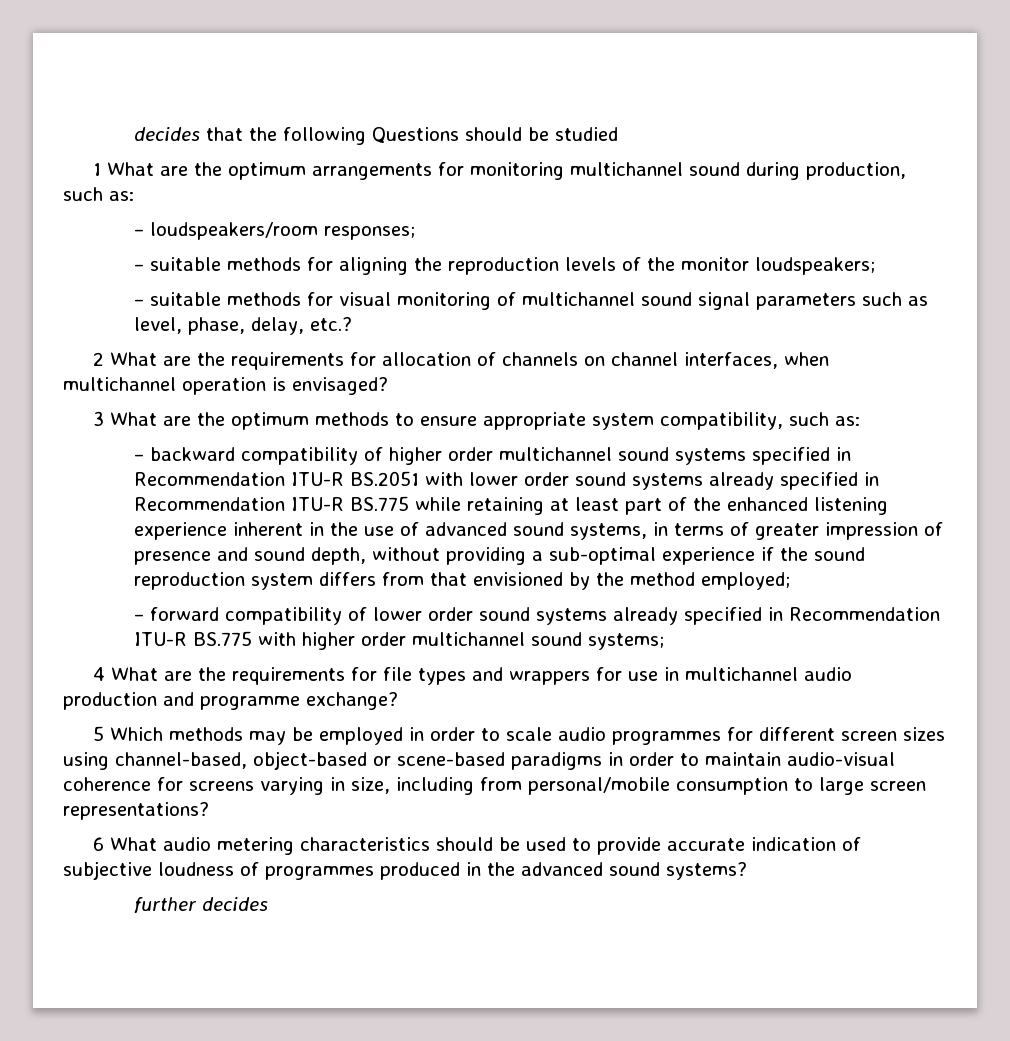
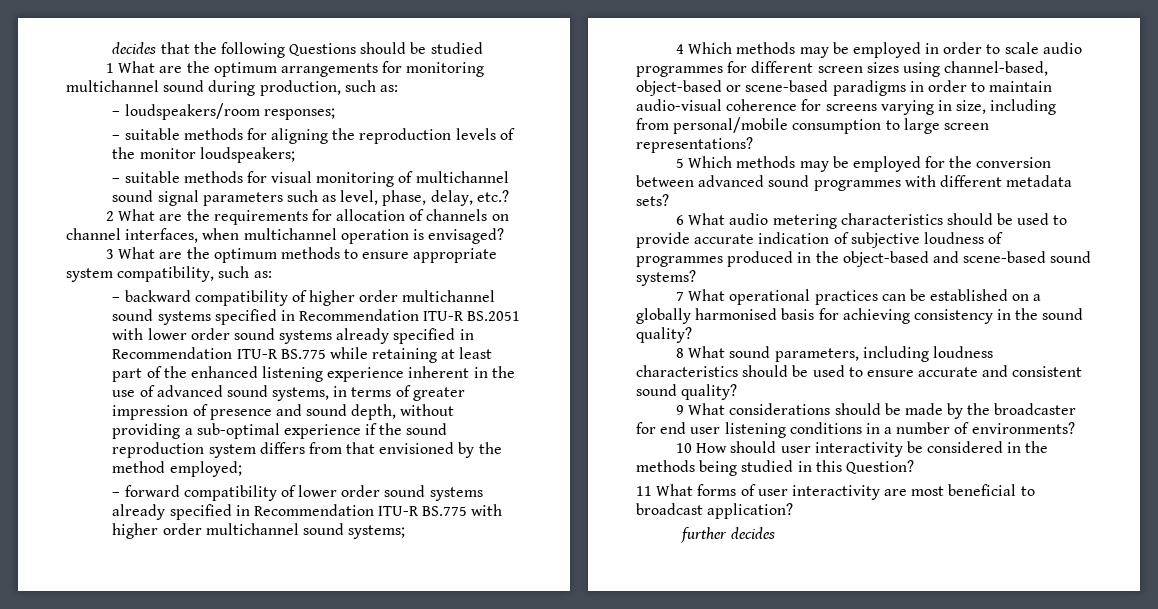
[111,667,853,685] [63,692,398,710] [93,726,105,741] What are the requirements for file types and wrappers for use in multichannel audio production and programme exchange? // 5 -> (684, 49) none
(209, 811) none -> [675,156,1052,172] [636,175,1073,191] [636,194,669,206] // 5 Which methods may be employed for the conversion between advanced sound programmes with different metadata sets?
[521,862,603,876] advanced -> [842,251,1047,267] object-based and scene-based
(747, 871) none -> [675,289,1042,305] [636,308,1084,324] [636,327,692,343] [675,346,993,362] [636,365,1083,377] [636,384,738,400] [675,403,1077,419] [636,422,1075,438] [675,441,1049,457] [636,460,914,476] [636,484,1035,500] [636,503,794,519] // 7 What operational practices can be established on a globally harmonised basis for achieving consistency in the sound quality? // 8 What sound parameters, including loudness characteristics should be used to ensure accurate and consistent sound quality? // 9 What considerations should be made by the broadcaster for end user listening conditions in a number of environments? // 10 How should user interactivity be considered in the methods being studied in this Question? // 11 What forms of user interactivity are most beneficial to broadcast application?

